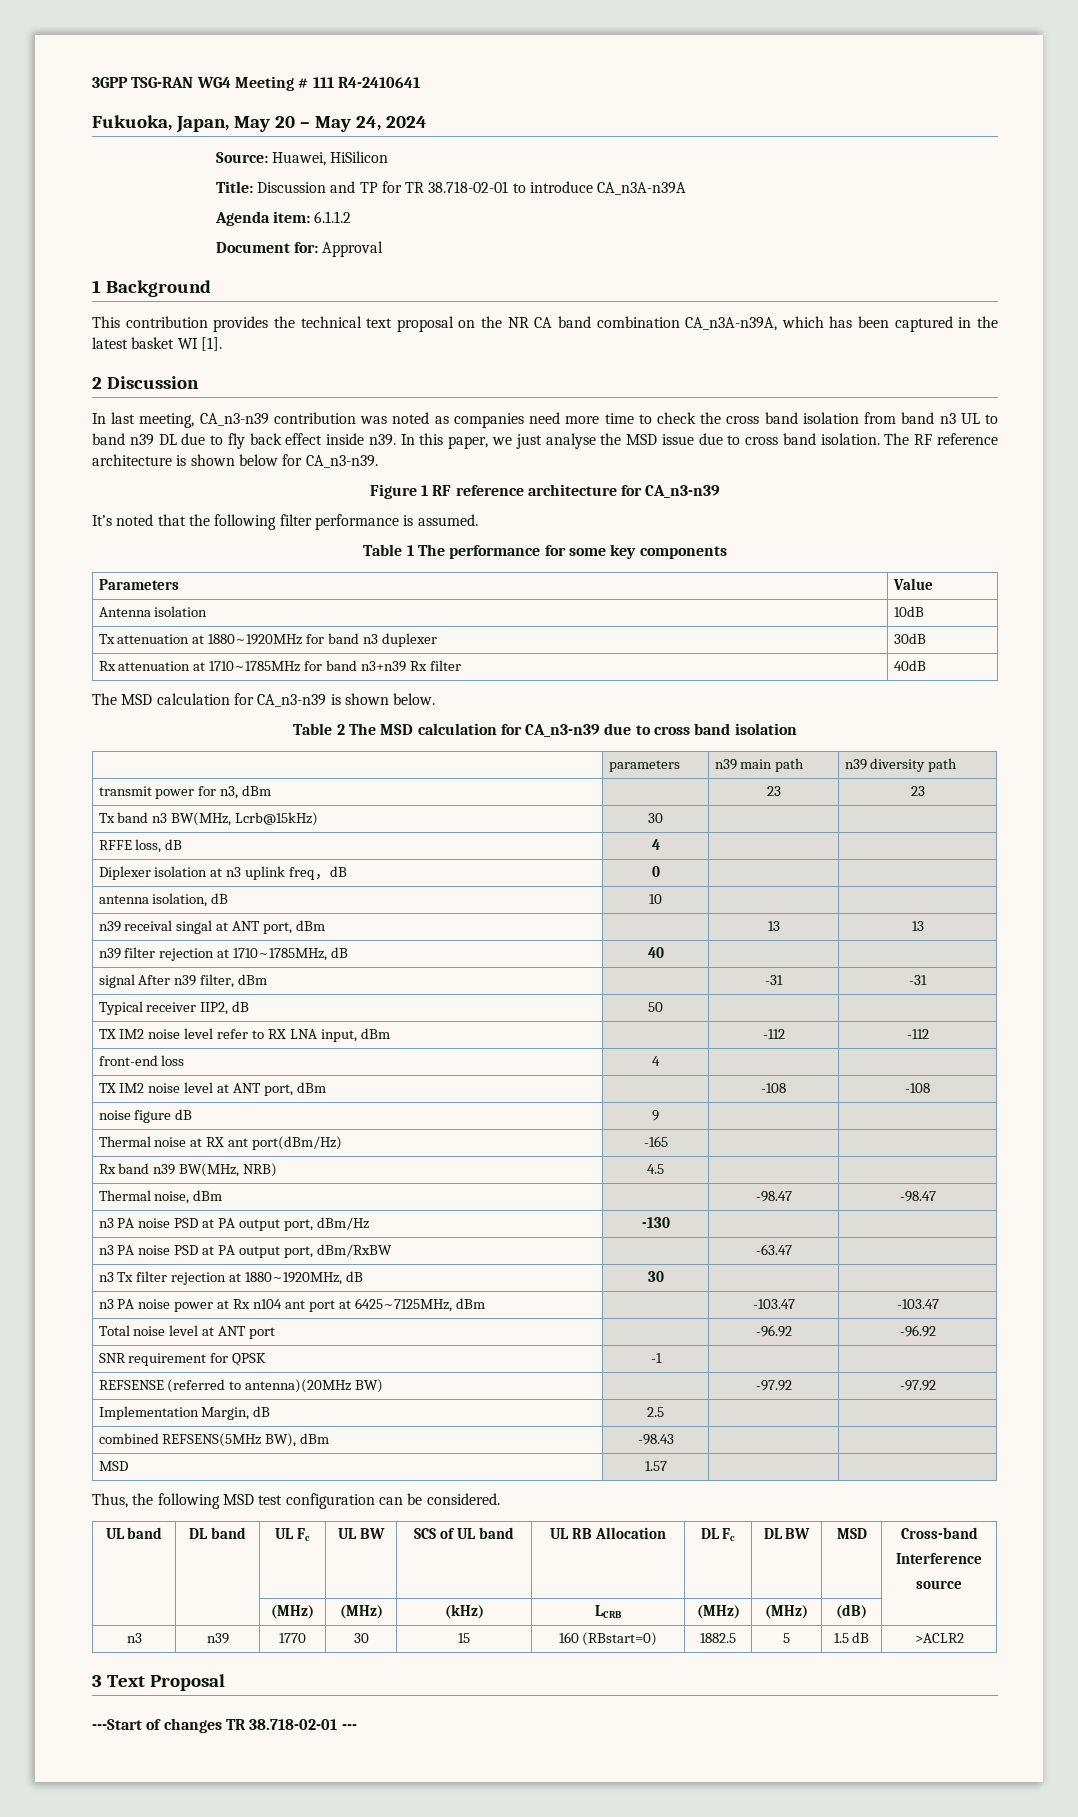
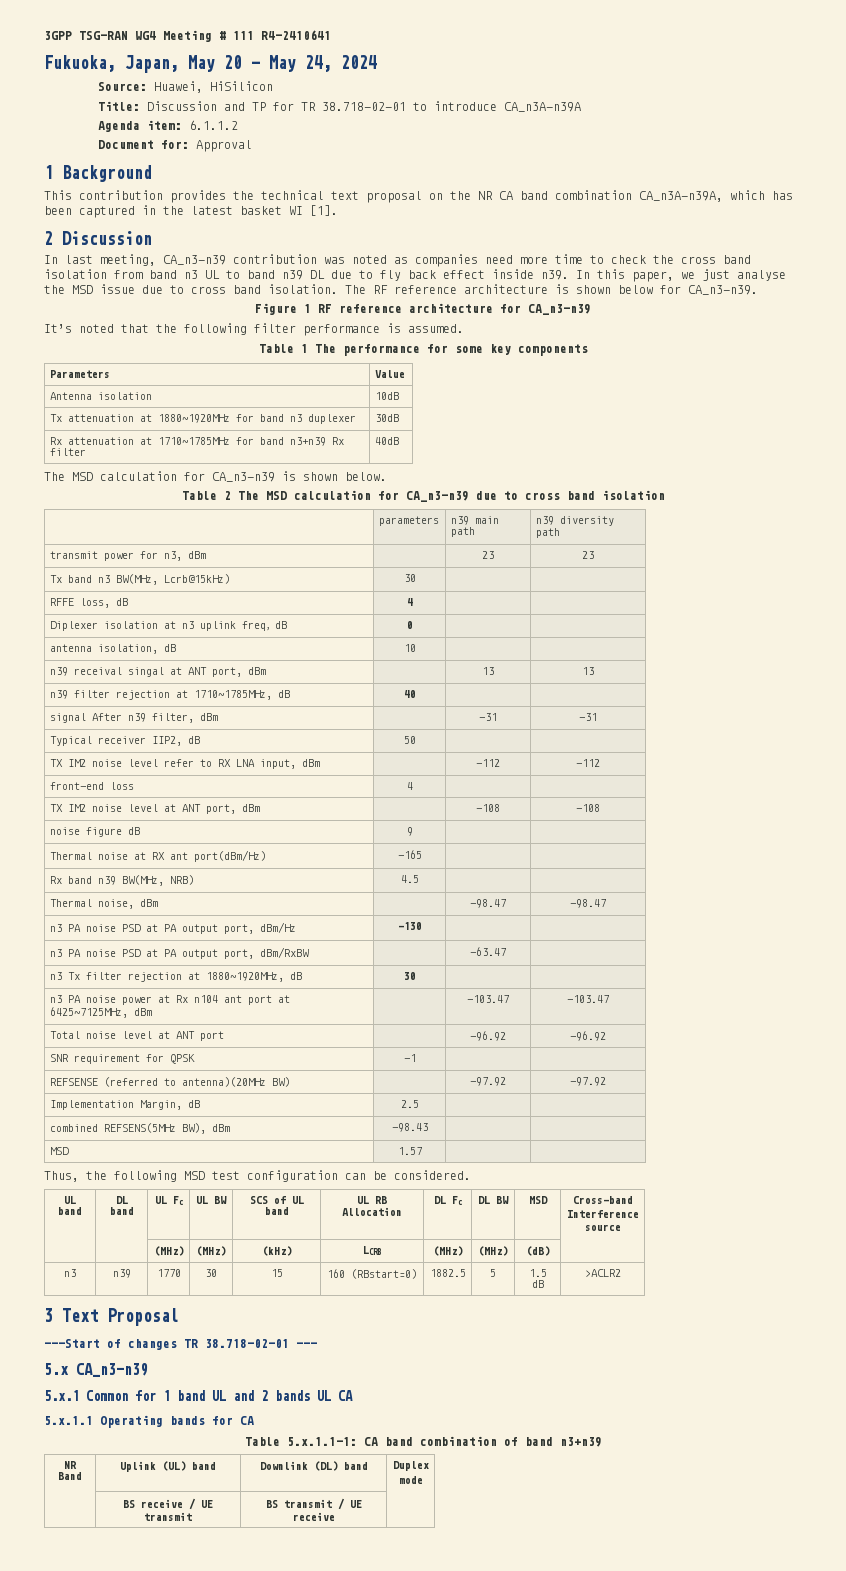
(357, 1727) none -> [44,1363,148,1377] [44,1390,353,1401] [44,1415,254,1428] [244,1436,602,1447] [64,1461,77,1469] [58,1472,82,1480] [120,1461,216,1472] [259,1461,368,1471] [392,1461,429,1471] [398,1476,423,1484] [123,1498,213,1510] [144,1512,192,1521] [265,1498,362,1510] [292,1512,335,1521] // 5.x CA_n3-n39 // 5.x.1 Common for 1 band UL and 2 bands UL CA // 5.x.1.1 Operating bands for CA // Table 5.x.1.1-1: CA band combination of band n3+n39 // NR Band | Uplink (UL) band | Downlink (DL) band | Duplex // mode // | BS receive / UE transmit | BS transmit / UE receive |

